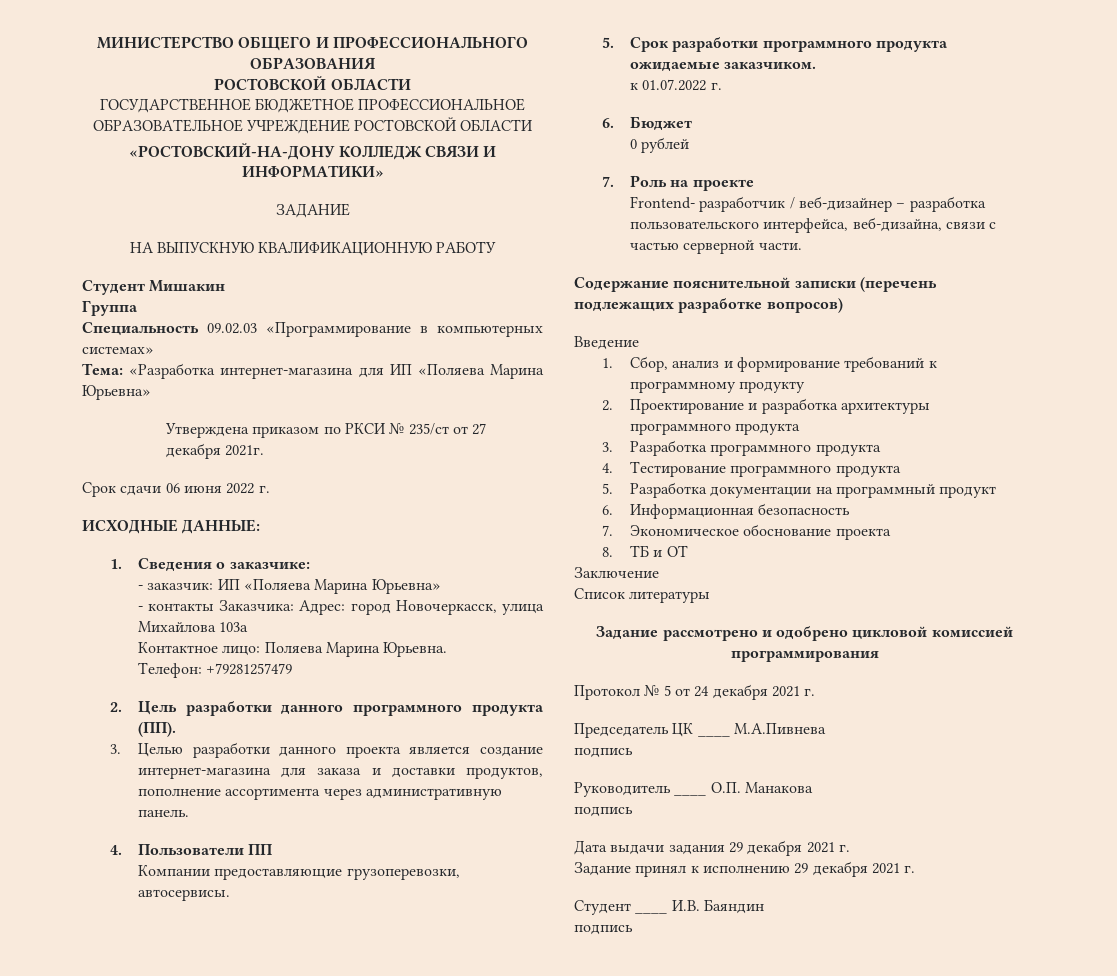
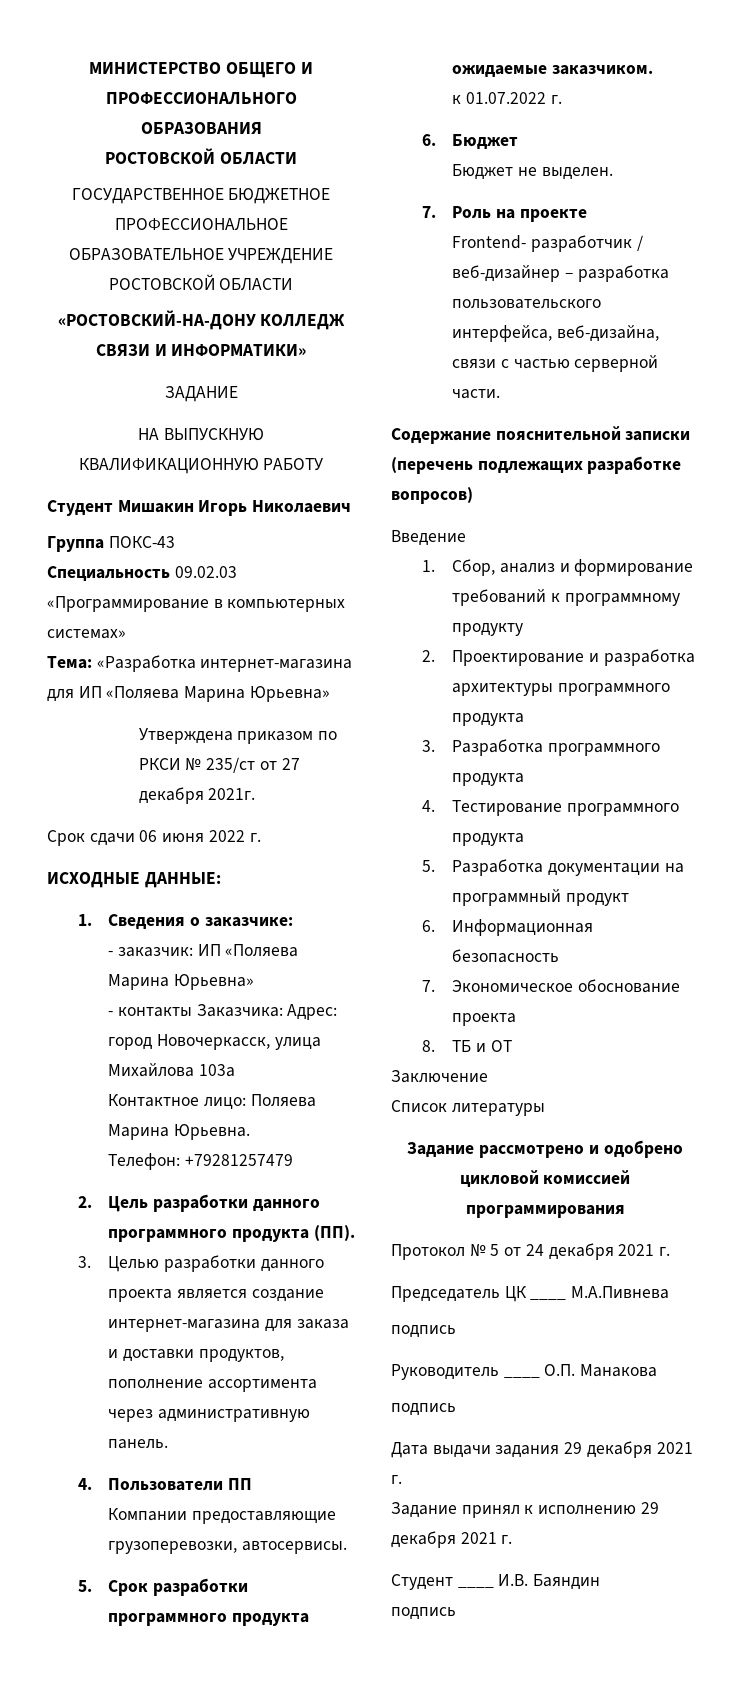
(226, 286) none -> [198,500,352,516] Игорь Николаевич
(138, 308) none -> [108,536,175,548] ПОКС-43
[629,137,690,153] 0 рублей -> [452,164,613,180] Бюджет не выделен.

